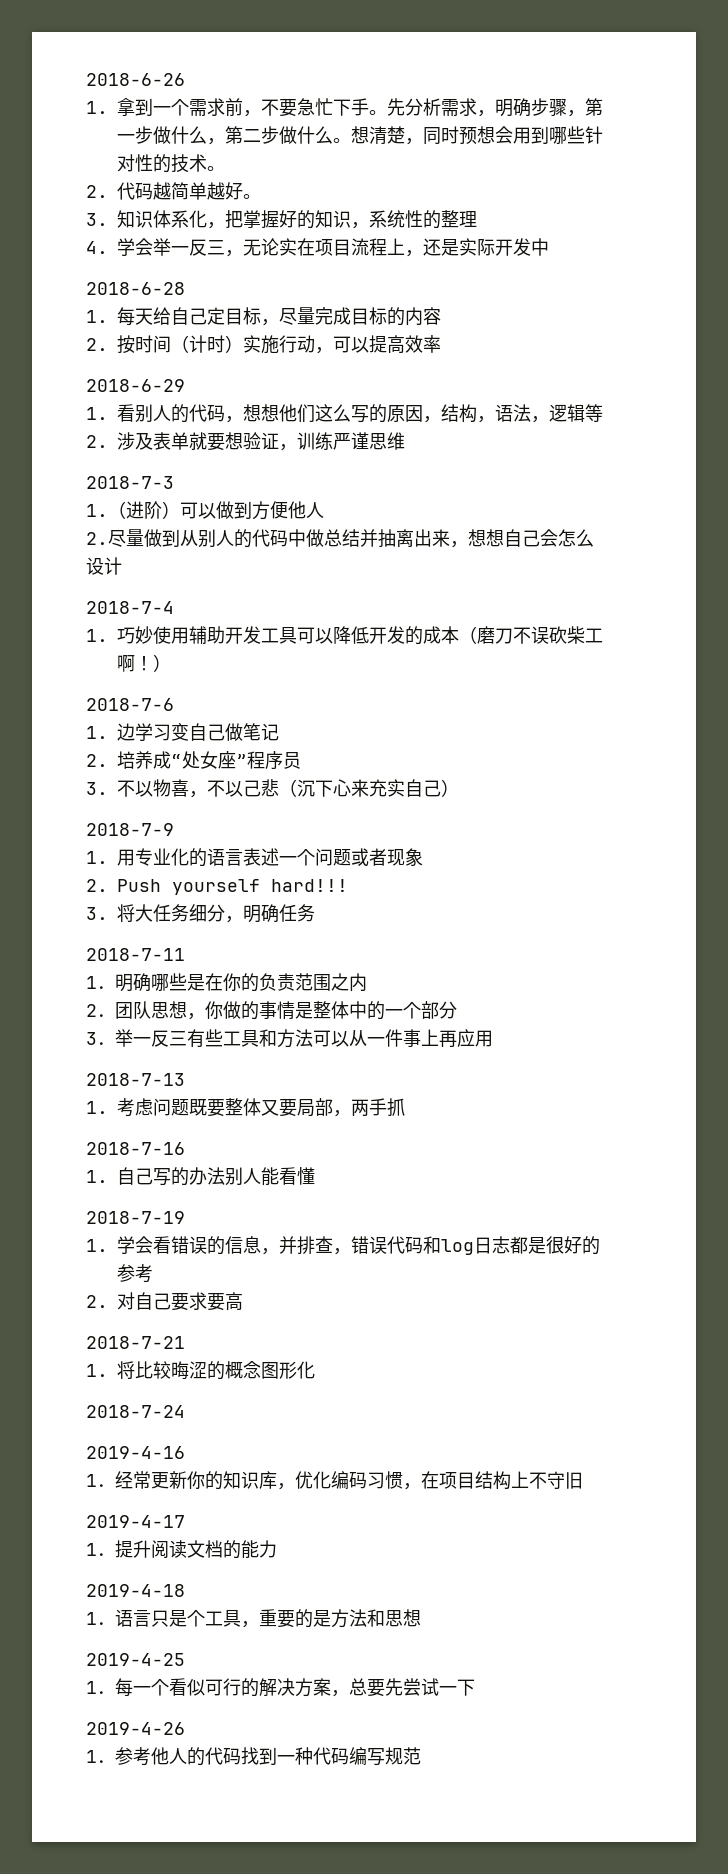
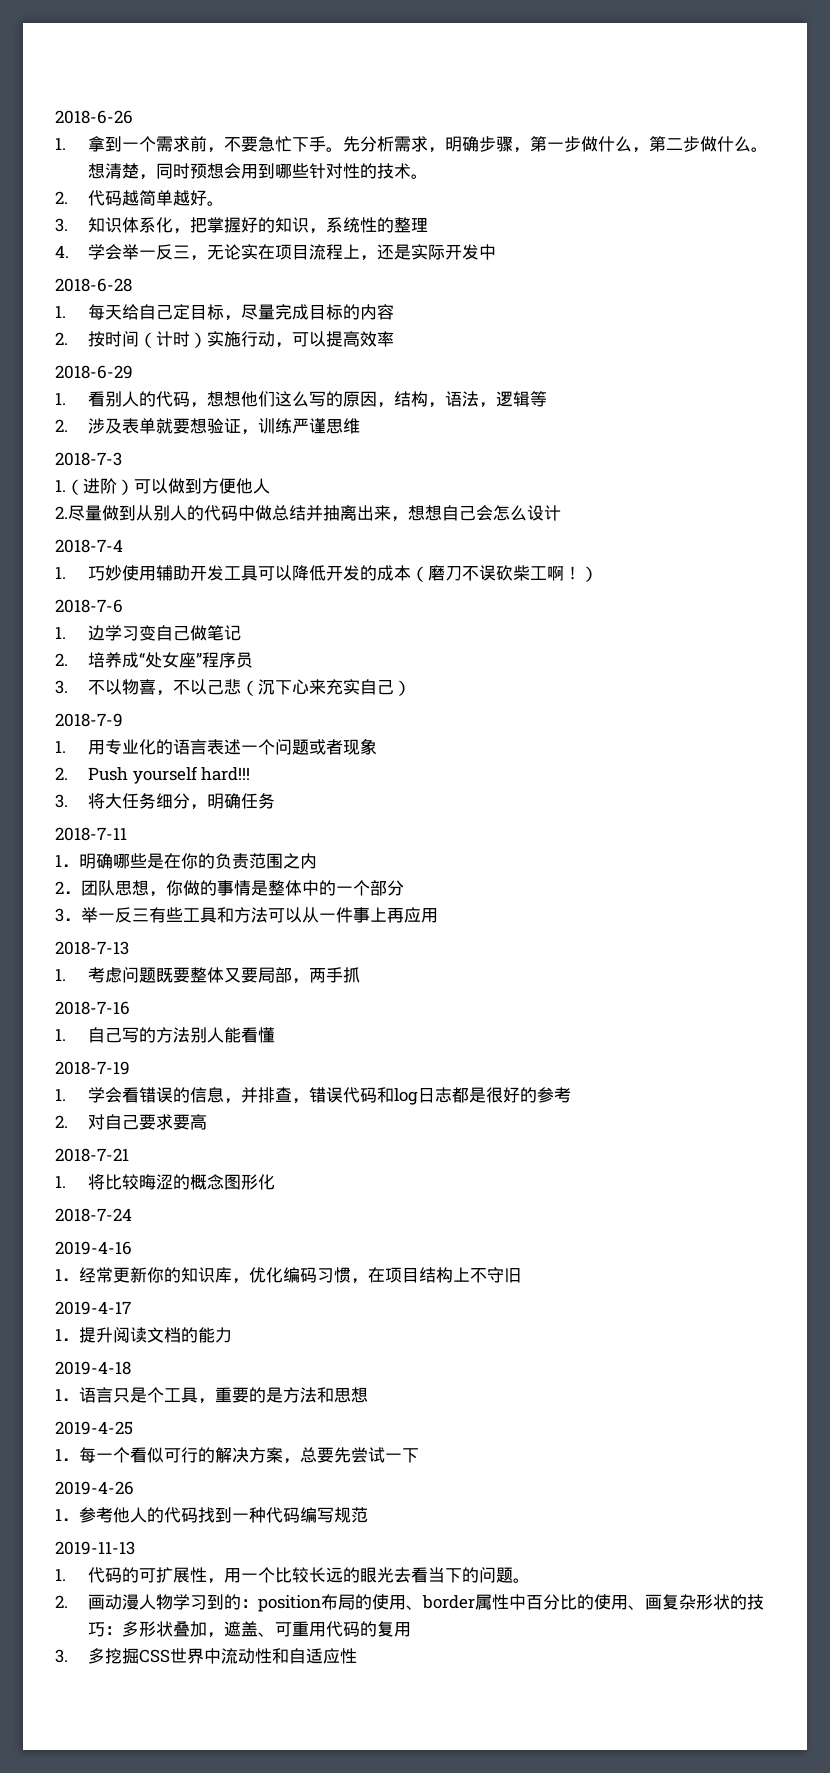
[189,1167,207,1185] 办 -> [156,1027,174,1043] 方
(421, 1756) none -> [55,1541,135,1555] [55,1567,531,1584] [55,1594,765,1612] [88,1621,412,1638] [55,1648,358,1664] // 2019-11-13 // 1.代码的可扩展性，用一个比较长远的眼光去看当下的问题。 // 2.画动漫人物学习到的：position布局的使用、border属性中百分比的使用、画复杂形状的技巧：多形状叠加，遮盖、可重用代码的复用 // 3.多挖掘CSS世界中流动性和自适应性

